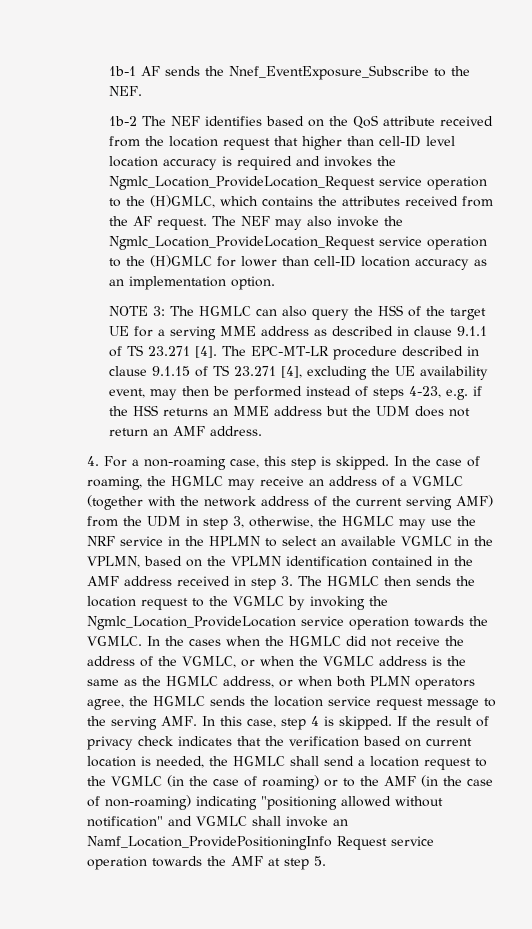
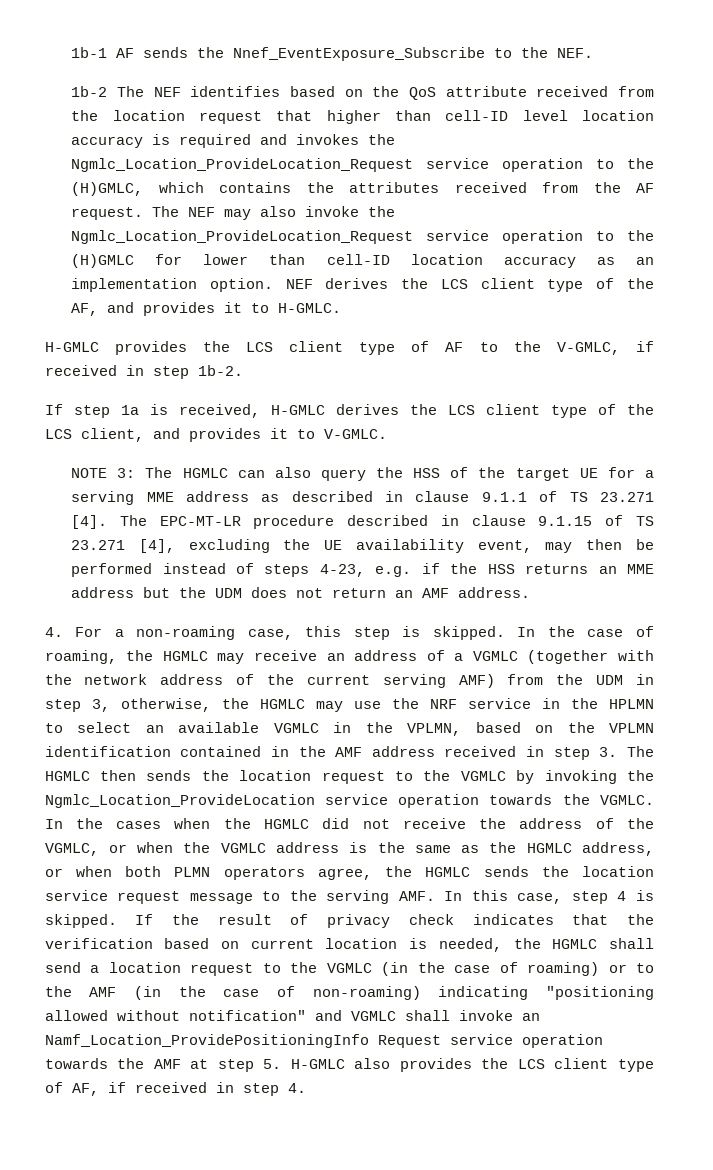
(276, 283) none -> [285,278,655,292] [71,302,342,316] [44,341,654,355] [44,365,243,379] [44,404,654,418] [44,428,387,442] NEF derives the LCS client type of the AF, and provides it to H-GMLC. // H-GMLC provides the LCS client type of AF to the V-GMLC, if received in step 1b-2. // If step 1a is received, H-GMLC derives the LCS client type of the LCS client, and provides it to V-GMLC.
(327, 861) none -> [290,1058,654,1072] [44,1082,306,1096] H-GMLC also provides the LCS client type of AF, if received in step 4.

